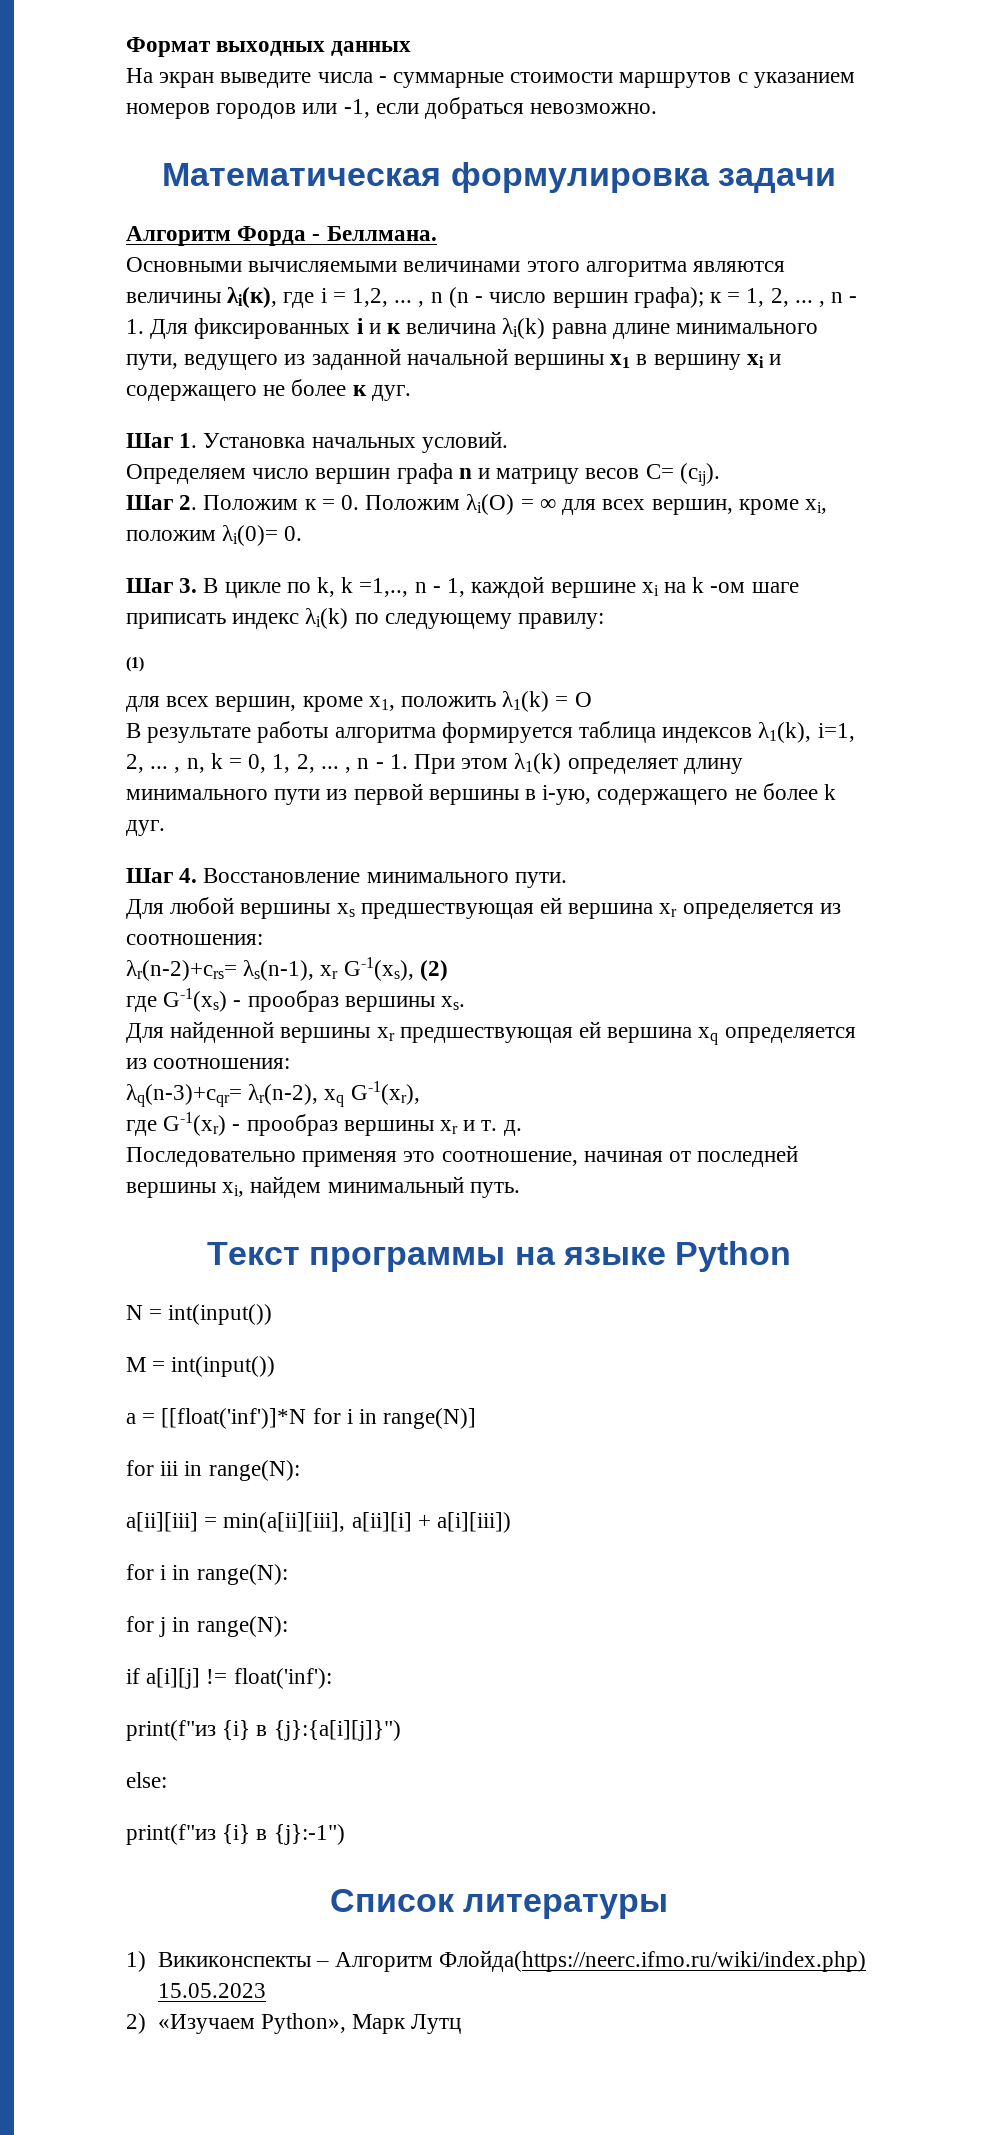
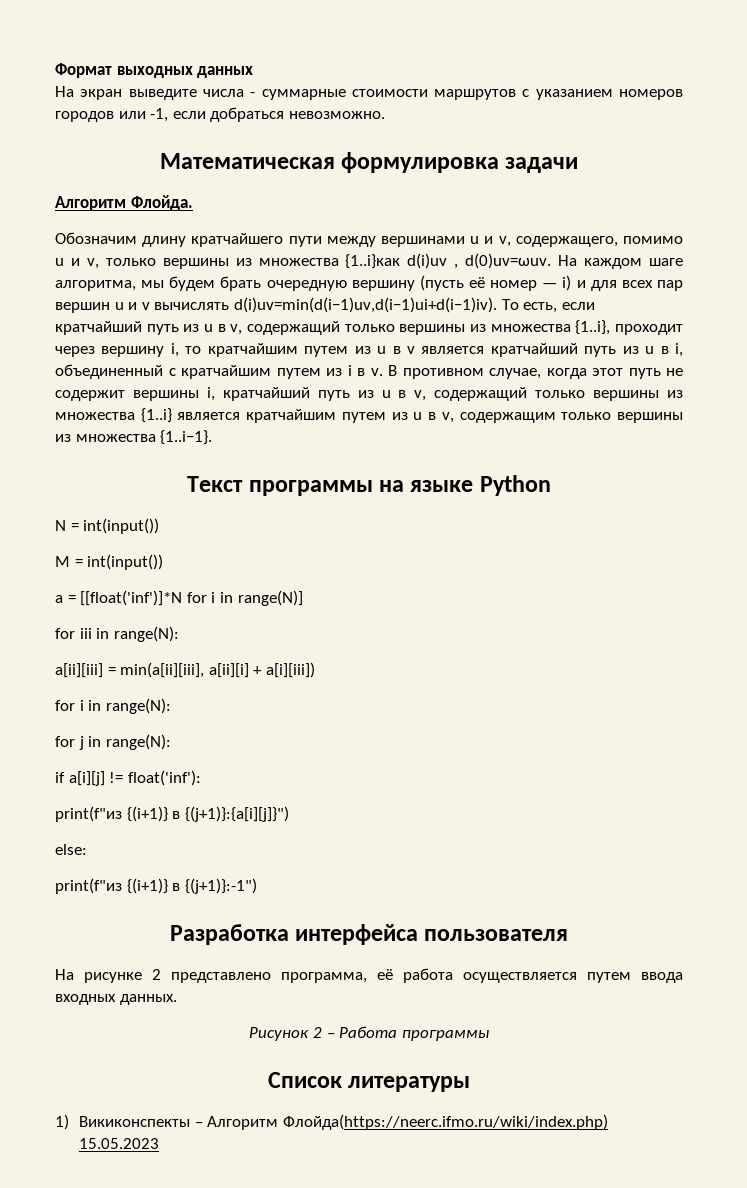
[237,226,437,246] [126,257,786,277] [126,287,858,308] [126,318,819,339] [126,348,782,370] [126,379,411,401] [126,431,508,453] [126,463,720,486] [126,494,827,515] [126,525,303,546] [126,576,799,598] [126,608,605,629] [126,656,144,672] [126,691,592,712] [126,721,855,743] [126,753,743,774] [126,783,837,805] [126,820,165,836] [126,868,567,888] [126,897,841,919] [126,934,263,945] [126,957,448,981] [126,988,466,1012] [126,1021,856,1045] [126,1058,291,1069] [126,1081,420,1107] [126,1112,522,1136] [126,1145,799,1167] [126,1176,520,1198] Форда - Беллмана. // Основными вычисляемыми величинами этого алгоритма являются величины λi(к), где i = 1,2, ... , n (n - число вершин графа); к = 1, 2, ... , n - 1. Для фиксированных i и к величина λi(k) равна длине минимального пути, ведущего из заданной начальной вершины х1 в вершину xi и содержащего не более к дуг. // Шаг 1. Установка начальных условий. // Определяем число вершин графа n и матрицу весов С= (сij). // Шаг 2. Положим к = 0. Положим λi(О) = ∞ для всех вершин, кроме хi, положим λi(0)= 0. // Шаг 3. В цикле по k, k =1,.., n - 1, каждой вершине хi на k -ом шаге приписать индекс λi(k) по следующему правилу: // (1) // для всех вершин, кроме x1, положить λ1(k) = О // В результате работы алгоритма формируется таблица индексов λ1(k), i=1, 2, ... , n, k = 0, 1, 2, ... , n - 1. При этом λ1(k) определяет длину минимального пути из первой вершины в i-ую, содержащего не более k дуг. // Шаг 4. Восстановление минимального пути. // Для любой вершины xs предшествующая ей вершина хr определяется из соотношения: // λr(n-2)+crs= λs(n-1), xr G-1(xs), (2) // где G-1(xs) - прообраз вершины xs. // Для найденной вершины хr предшествующая ей вершина хq определяется из соотношения: // λq(n-3)+cqr= λr(n-2), xq G-1(xr), // где G-1(xr) - прообраз вершины хr и т. д. // Последовательно применяя это соотношение, начиная от последней вершины хi, найдем минимальный путь. -> [130,195,193,211] [55,232,683,247] [55,253,683,269] [55,275,683,291] [55,297,595,313] [55,320,683,335] [55,343,683,357] [55,364,683,379] [55,387,683,401] [55,408,684,423] [55,430,213,445] Флойда. // Обозначим длину кратчайшего пути между вершинами u и v, содержащего, помимо u и v, только вершины из множества {1..i}как d(i)uv , d(0)uv=ωuv. На каждом шаге алгоритма, мы будем брать очередную вершину (пусть её номер — i) и для всех пар вершин u и v вычислять d(i)uv=min(d(i−1)uv,d(i−1)ui+d(i−1)iv). То есть, если кратчайший путь из u в v, содержащий только вершины из множества {1..i}, проходит через вершину i, то кратчайшим путем из u в v является кратчайший путь из u в i, объединенный с кратчайшим путем из i в v. В противном случае, когда этот путь не содержит вершины i, кратчайший путь из u в v, содержащий только вершины из множества {1..i} является кратчайшим путем из u в v, содержащим только вершины из множества {1..i−1}.
[222,1720,401,1741] {i} в {j}:{a[i][j]}") -> [126,806,289,822] {(i+1)} в {(j+1)}:{a[i][j]}")
[222,1824,345,1845] {i} в {j}:-1") -> [126,878,257,894] [169,924,569,945] [55,968,683,983] [55,994,177,1005] [249,1026,489,1041] {(i+1)} в {(j+1)}:-1") // Разработка интерфейса пользователя // На рисунке 2 представлено программа, её работа осуществляется путем ввода входных данных. // Рисунок 2 – Работа программы
[126,2013,462,2034] // 2) «Изучаем Python», Марк Лутц -> (160, 1143) none

